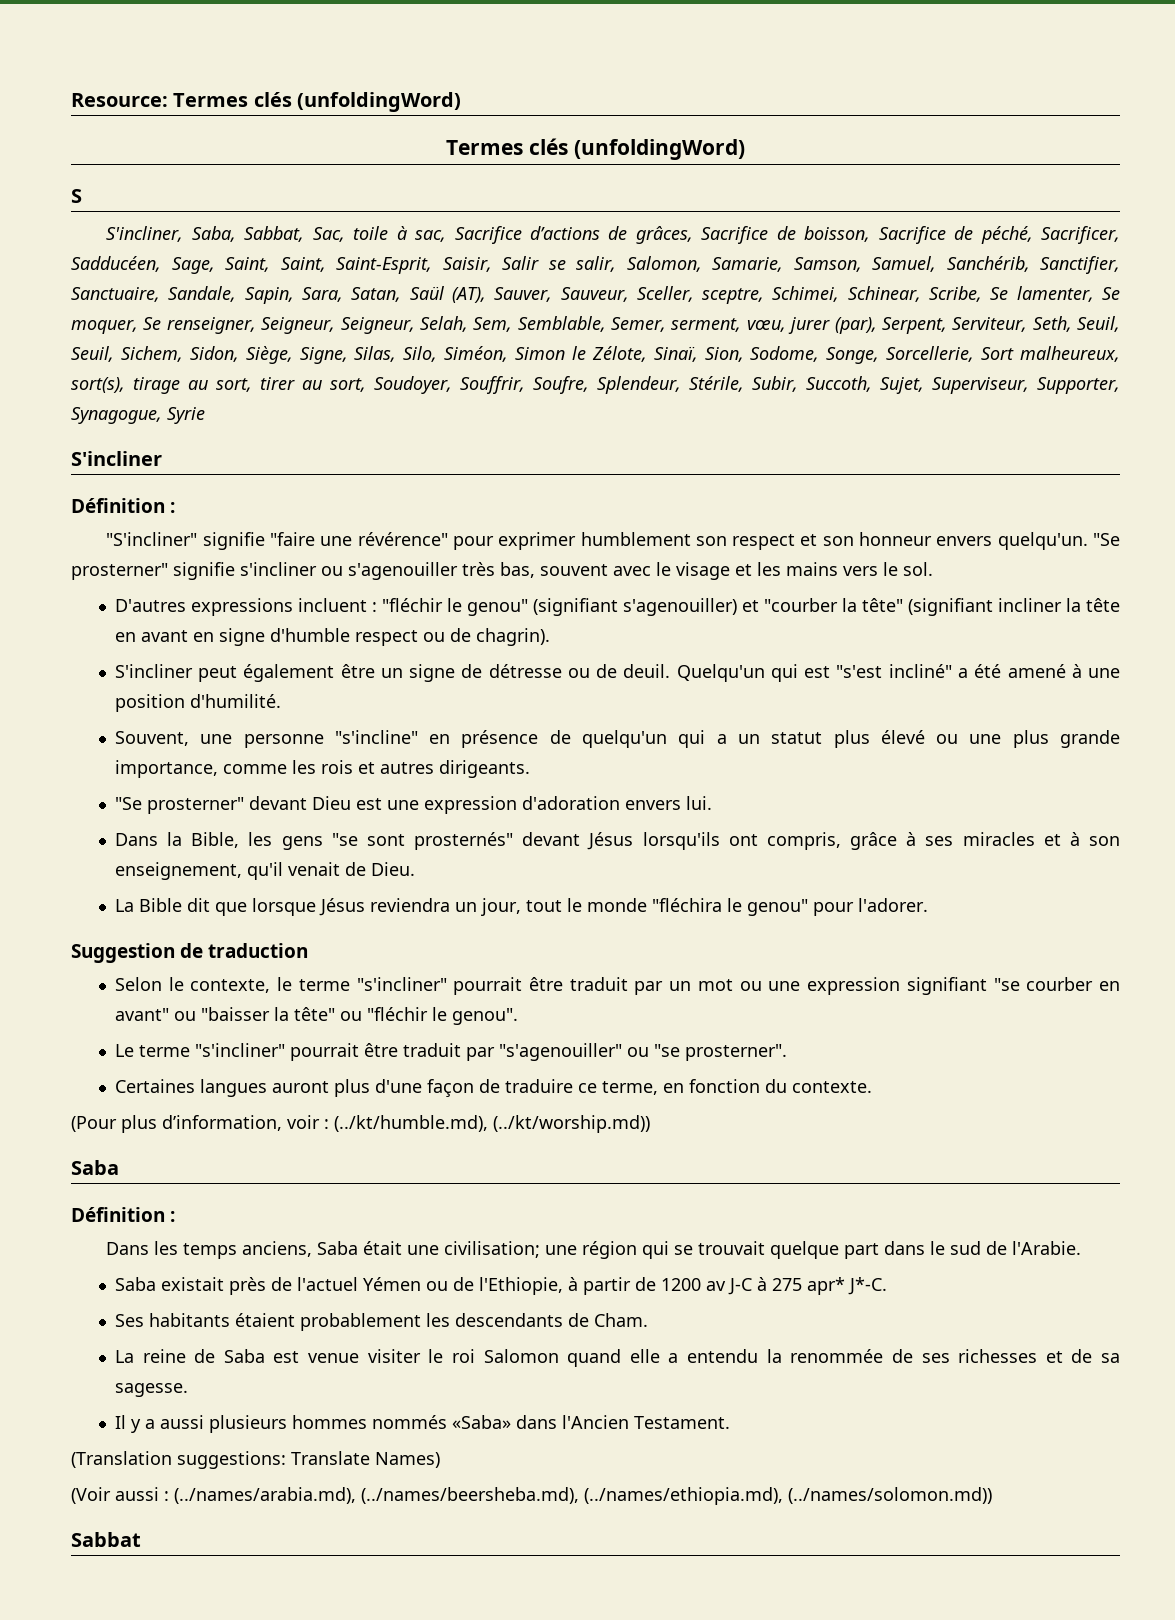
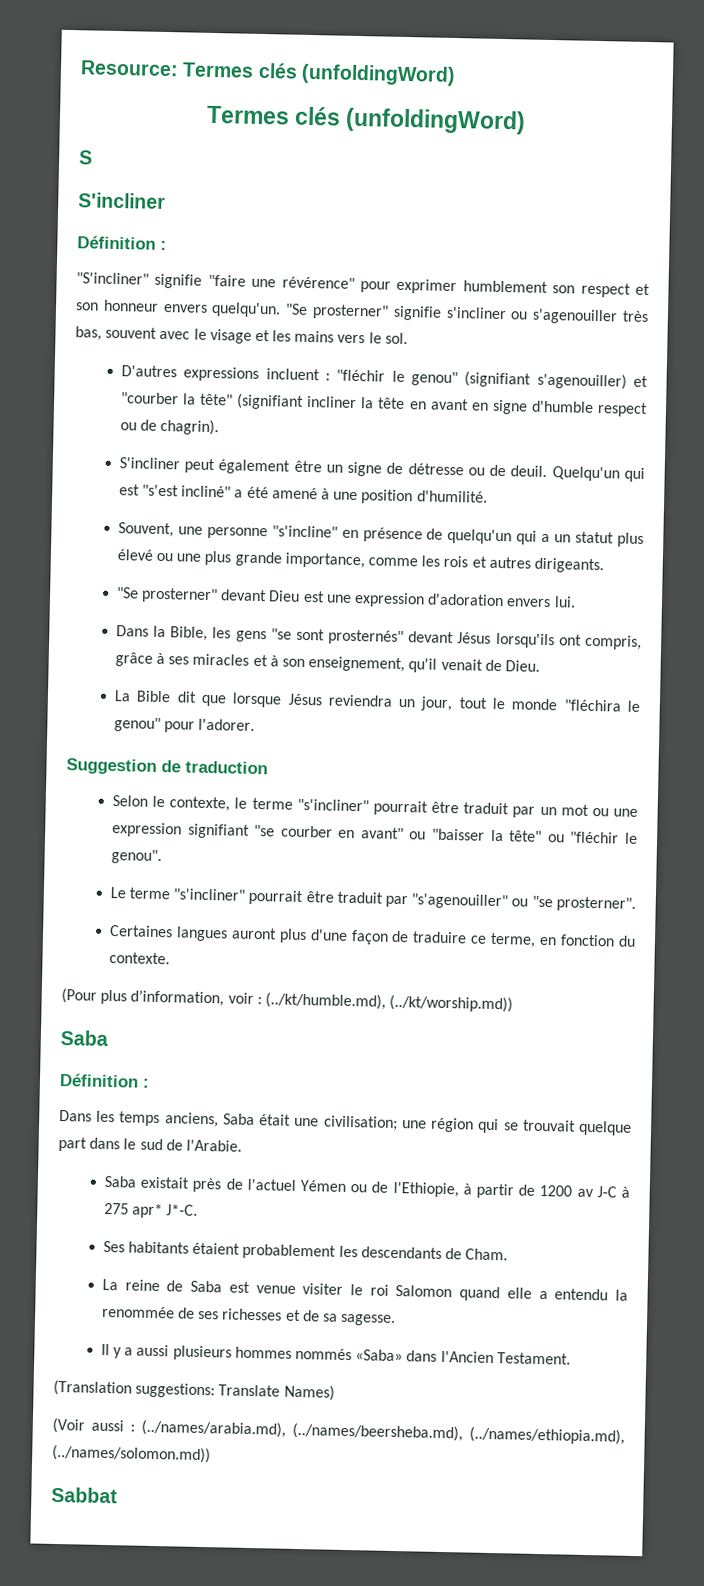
[106,226,1120,244] [71,256,1120,274] [71,286,1120,304] [71,316,1120,334] [71,346,1120,364] [71,376,1120,394] [71,407,205,424] // S'incliner, Saba, Sabbat, Sac, toile à sac, Sacrifice d’actions de grâces, Sacrifice de boisson, Sacrifice de péché, Sacrificer, Sadducéen, Sage, Saint, Saint, Saint-Esprit, Saisir, Salir se salir, Salomon, Samarie, Samson, Samuel, Sanchérib, Sanctifier, Sanctuaire, Sandale, Sapin, Sara, Satan, Saül (AT), Sauver, Sauveur, Sceller, sceptre, Schimei, Schinear, Scribe, Se lamenter, Se moquer, Se renseigner, Seigneur, Seigneur, Selah, Sem, Semblable, Semer, serment, vœu, jurer (par), Serpent, Serviteur, Seth, Seuil, Seuil, Sichem, Sidon, Siège, Signe, Silas, Silo, Siméon, Simon le Zélote, Sinaï, Sion, Sodome, Songe, Sorcellerie, Sort malheureux, sort(s), tirage au sort, tirer au sort, Soudoyer, Souffrir, Soufre, Splendeur, Stérile, Subir, Succoth, Sujet, Superviseur, Supporter, Synagogue, Syrie -> (93, 157) none

